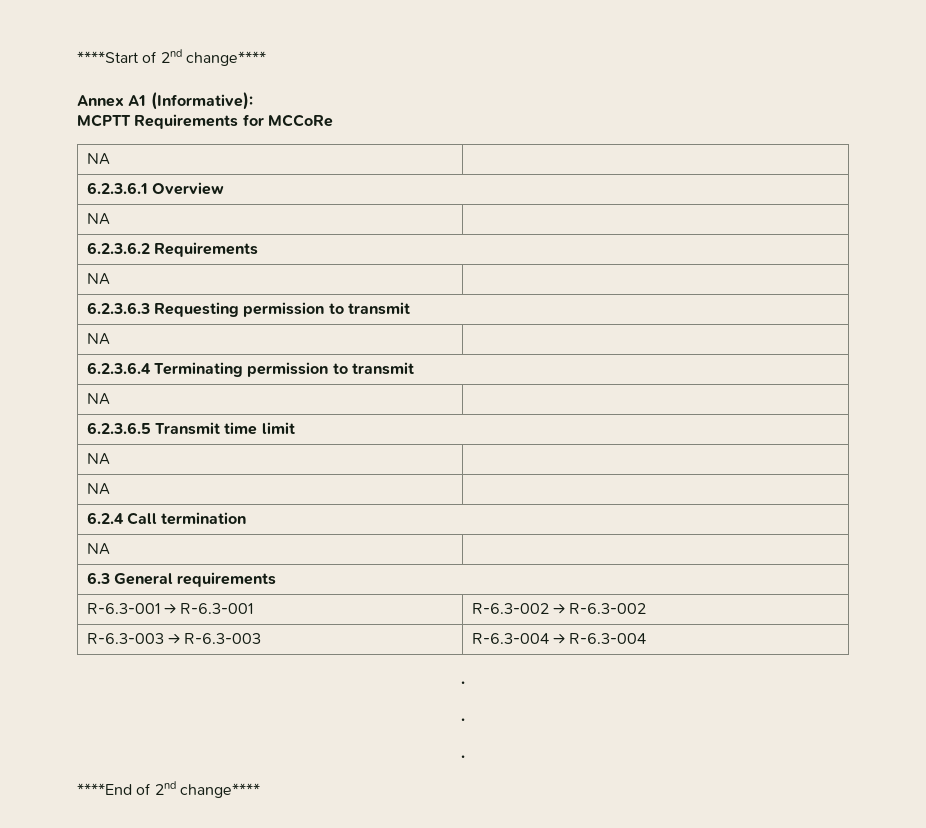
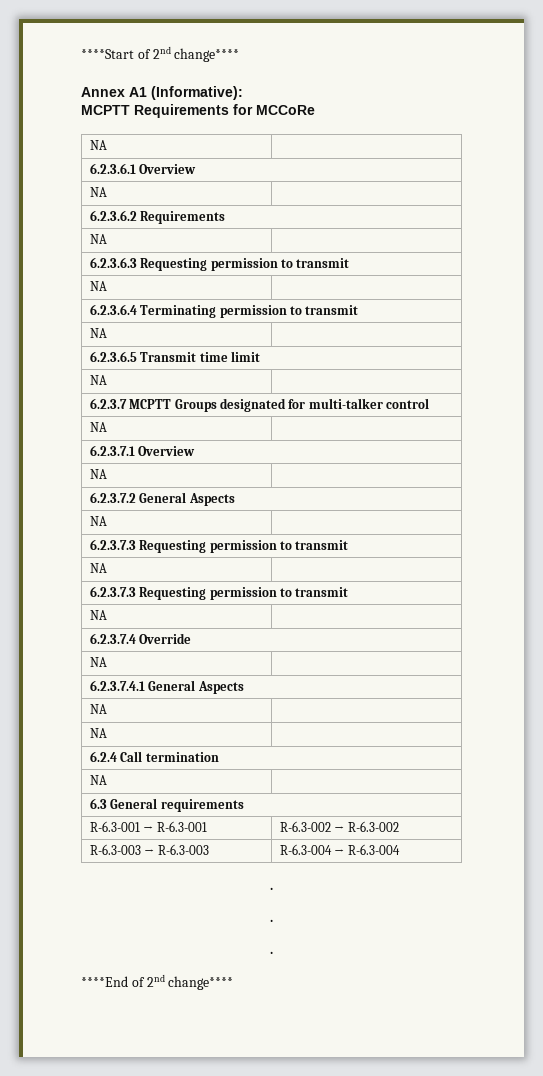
(110, 459) none -> [89,398,430,412] [89,422,107,432] [89,445,196,456] [89,469,107,479] [89,492,235,506] [89,516,107,526] [89,539,349,553] [89,563,107,573] [89,586,349,600] [89,610,107,620] [89,633,192,644] [89,657,107,667] [89,680,244,694] [89,704,107,714] // 6.2.3.7 MCPTT Groups designated for multi-talker control // NA | // 6.2.3.7.1 Overview // NA | // 6.2.3.7.2 General Aspects // NA | // 6.2.3.7.3 Requesting permission to transmit // NA | // 6.2.3.7.3 Requesting permission to transmit // NA | // 6.2.3.7.4 Override // NA | // 6.2.3.7.4.1 General Aspects // NA |

